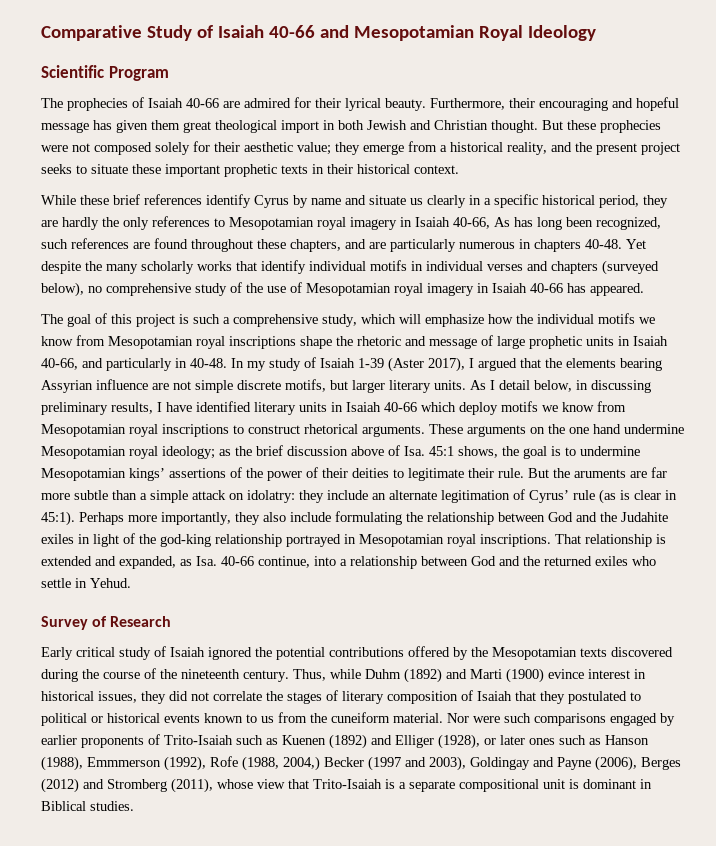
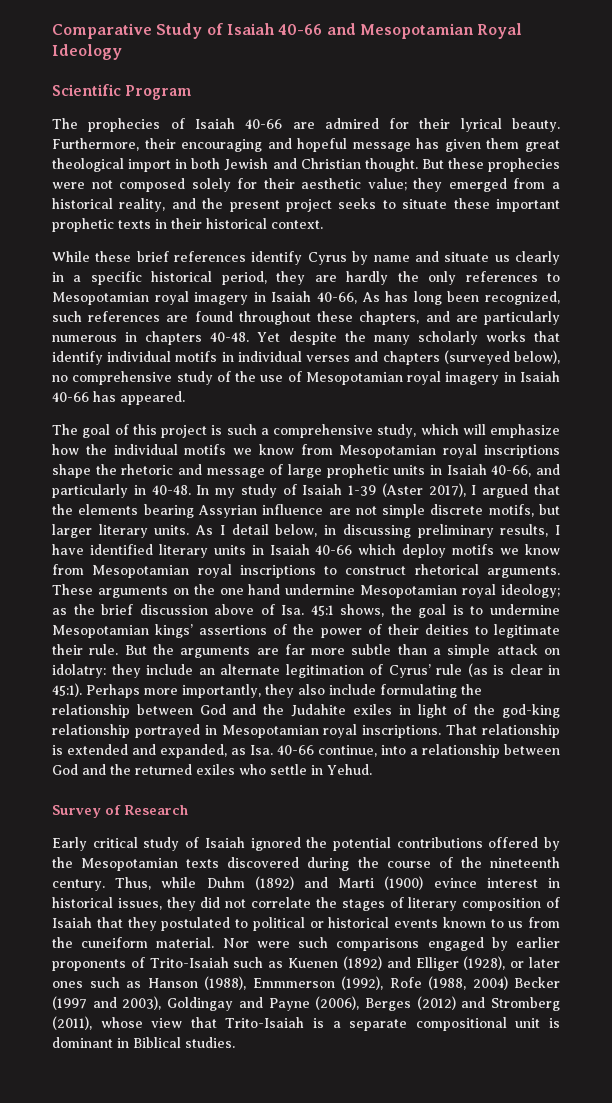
[363,144,404,155] emerge -> [448,178,507,192] emerged
[574,469,626,478] aruments -> [180,646,251,658] arguments
[283,756,320,771] 2004,) -> [472,976,508,990] 2004)

